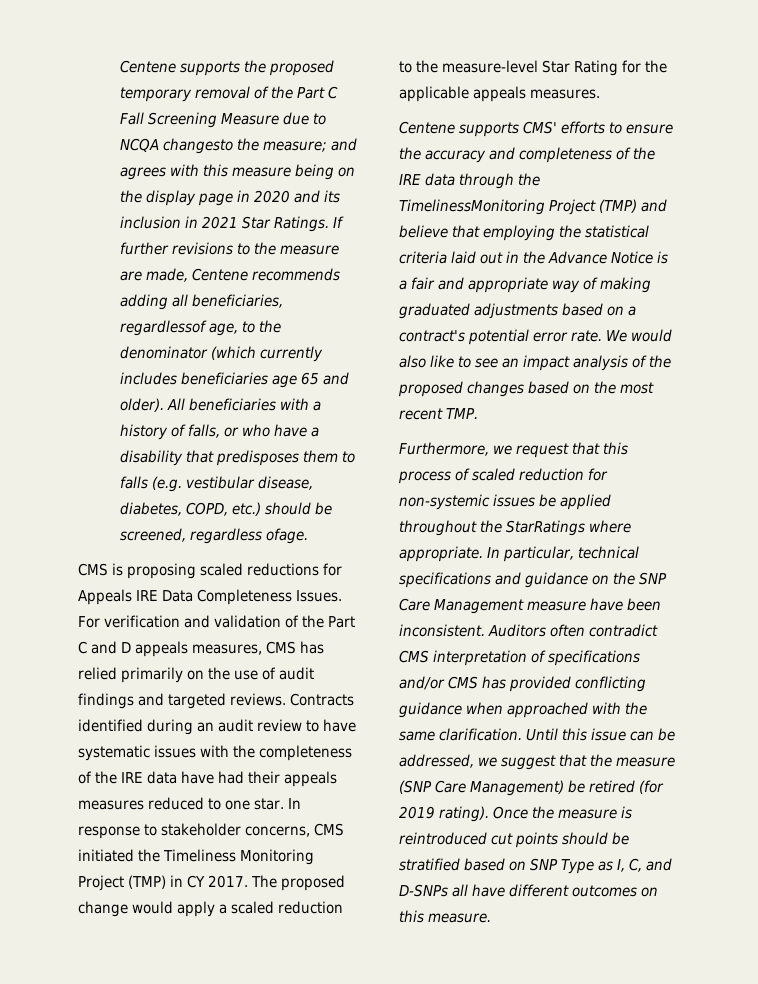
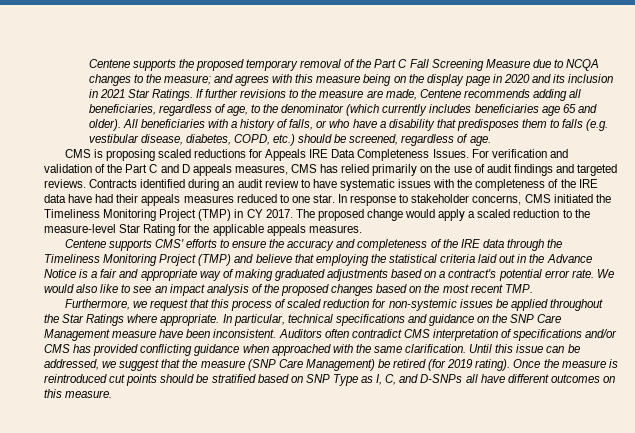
[162,138,233,154] changesto -> [88,74,144,86] changes to
[119,320,207,336] regardlessof -> [158,104,226,116] regardless of
[265,528,308,544] ofage. -> [457,134,491,146] of age.
[399,199,545,215] TimelinessMonitoring -> [44,254,158,266] Timeliness Monitoring
[506,520,586,536] StarRatings -> [62,314,125,326] Star Ratings

